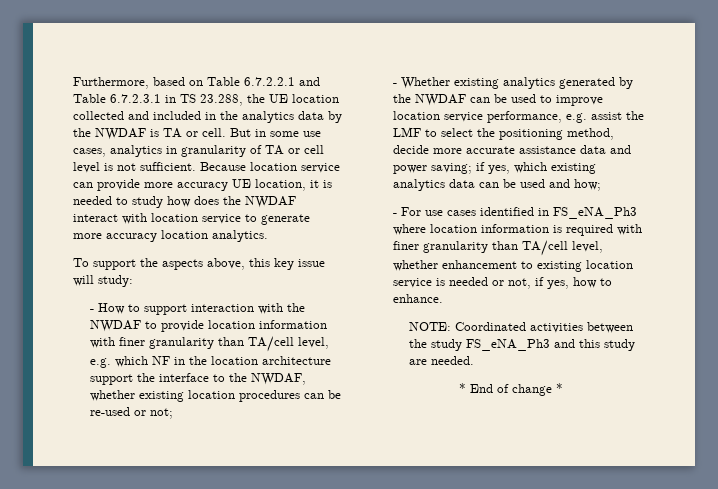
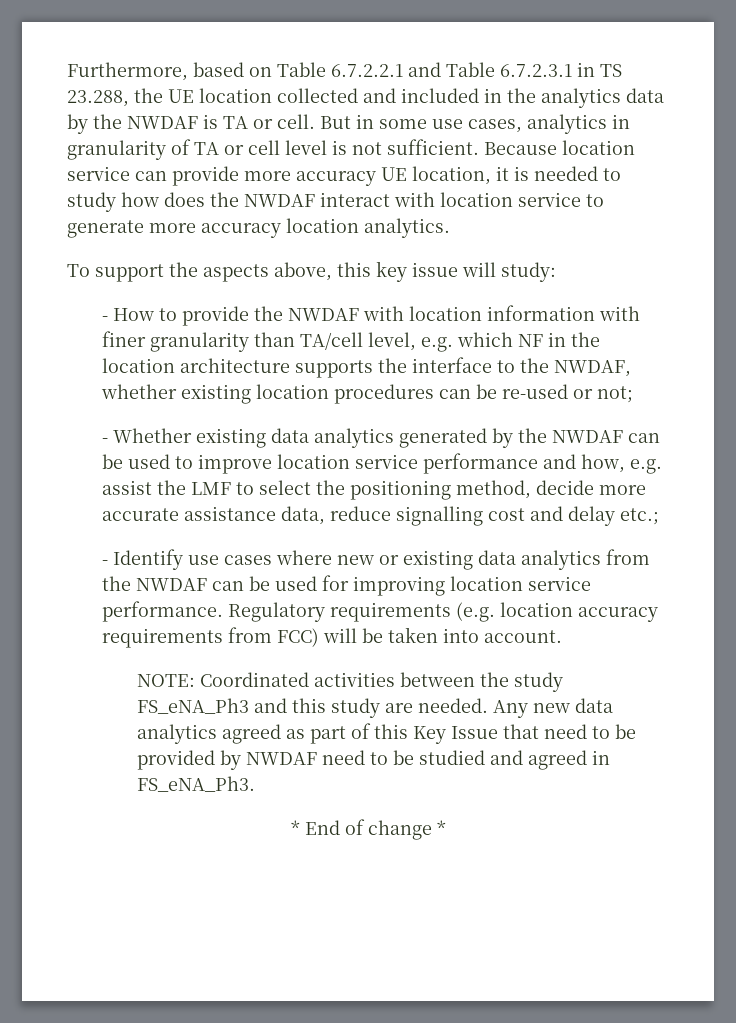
[143,303,305,315] [89,320,204,332] support interaction with the NWDAF to provide -> [182,306,405,326] provide the NWDAF with
[89,374,133,385] support -> [295,360,374,378] supports
(499, 83) none -> [271,428,310,443] data
[486,111,562,123] performance, -> [423,453,626,474] performance and how,
[579,145,631,154] [392,162,596,174] [392,179,601,191] [392,207,637,219] [392,224,642,236] [392,240,603,256] [392,260,633,272] [392,277,612,289] [392,294,443,303] data and power saving; if yes, which existing analytics data can be used and how; // - For use cases identified in FS_eNA_Ph3 where location information is required with finer granularity than TA/cell level, whether enhancement to existing location service is needed or not, if yes, how to enhance. -> [281,506,660,526] [102,549,651,570] [102,575,592,596] [102,601,659,622] [102,627,563,648] data, reduce signalling cost and delay etc.; // - Identify use cases where new or existing data analytics from the NWDAF can be used for improving location service performance. Regulatory requirements (e.g. location accuracy requirements from FCC) will be taken into account.
(475, 360) none -> [493,698,614,718] [137,723,637,744] [137,750,611,770] [137,776,256,792] Any new data analytics agreed as part of this Key Issue that need to be provided by NWDAF need to be studied and agreed in FS_eNA_Ph3.

